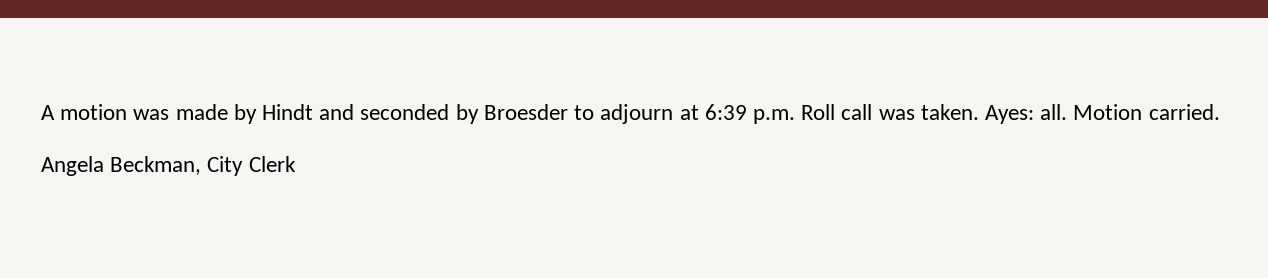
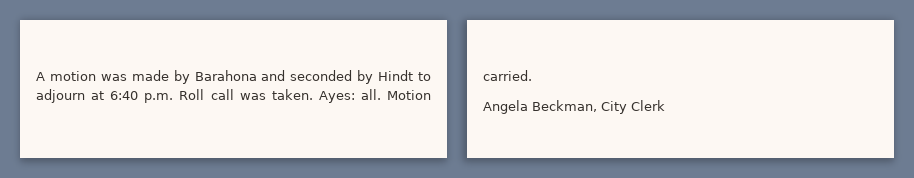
[262,104,314,120] Hindt -> [194,70,257,81] Barahona
[483,104,568,120] Broesder -> [378,70,414,81] Hindt
[704,104,747,120] 6:39 -> [110,91,139,100] 6:40

